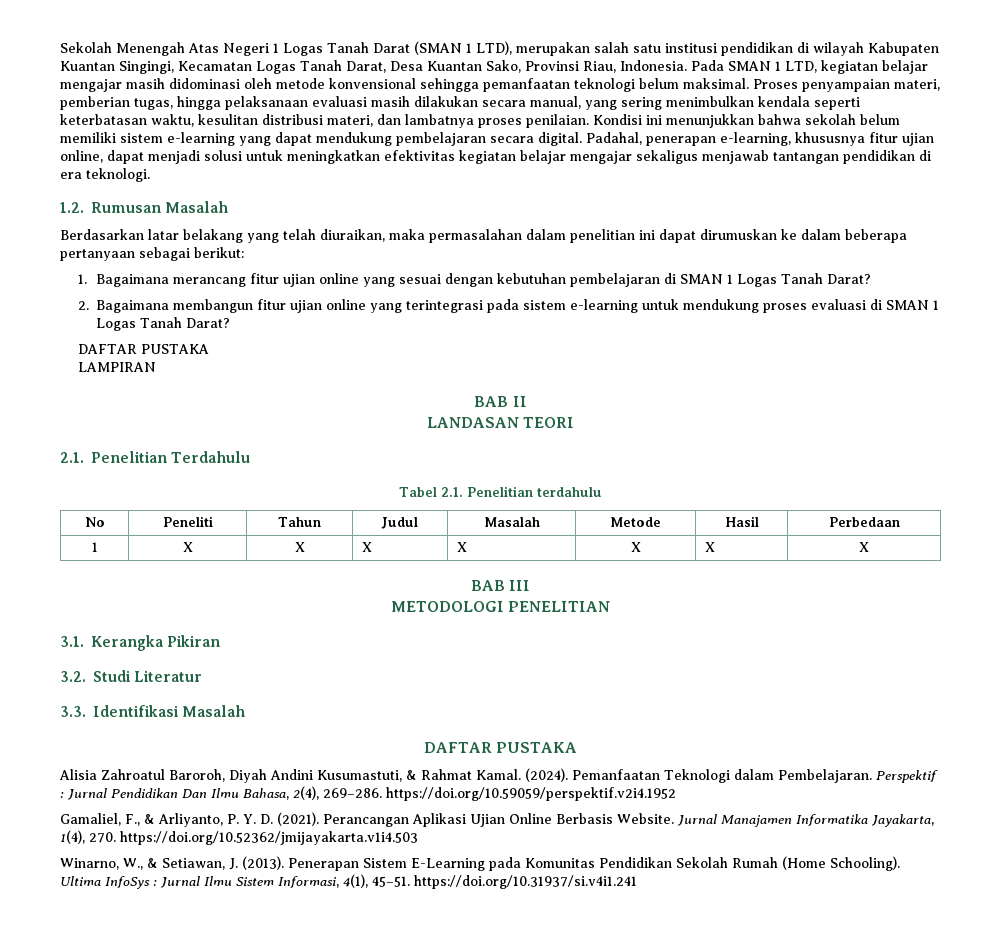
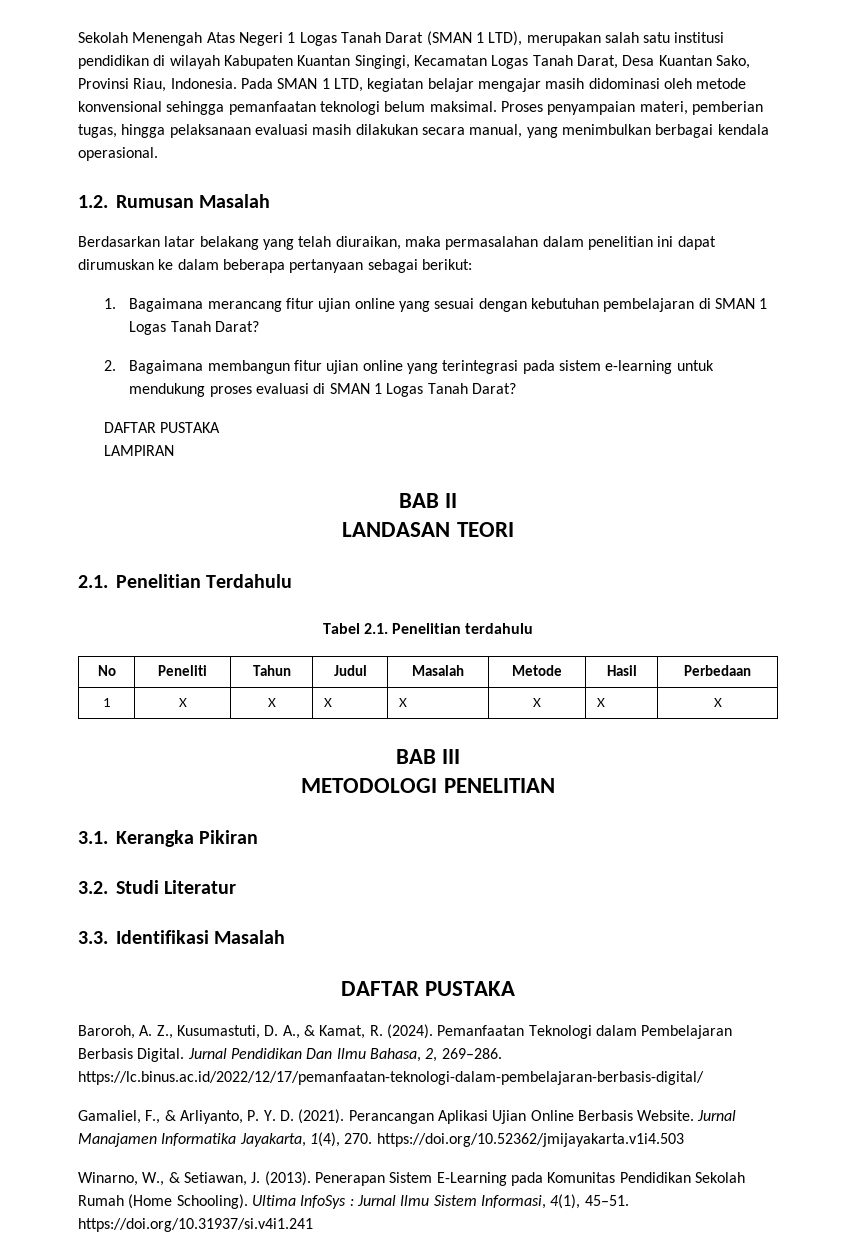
[621,96,860,110] [60,114,900,128] [60,132,934,146] [60,150,931,164] [60,168,150,182] sering menimbulkan kendala seperti keterbatasan waktu, kesulitan distribusi materi, dan lambatnya proses penilaian. Kondisi ini menunjukkan bahwa sekolah belum memiliki sistem e-learning yang dapat mendukung pembelajaran secara digital. Padahal, penerapan e-learning, khususnya fitur ujian online, dapat menjadi solusi untuk meningkatkan efektivitas kegiatan belajar mengajar sekaligus menjawab tantangan pendidikan di era teknologi. -> [561,124,769,138] [78,147,158,161] menimbulkan berbagai kendala operasional.
[59,769,521,783] Alisia Zahroatul Baroroh, Diyah Andini Kusumastuti, & Rahmat Kamal. -> [78,1025,383,1039] Baroroh, A. Z., Kusumastuti, D. A., & Kamat, R.
[777,769,938,783] [60,792,64,798] Pembelajaran. Perspektif : -> [641,1025,733,1039] [78,1048,185,1062] Pembelajaran Berbasis Digital.
[293,786,676,801] 2(4), 269–286. https://doi.org/10.59059/perspektif.v2i4.1952 -> [425,1048,502,1062] [78,1071,704,1085] 2, 269–286. https://lc.binus.ac.id/2022/12/17/pemanfaatan-teknologi-dalam-pembelajaran-berbasis-digital/

